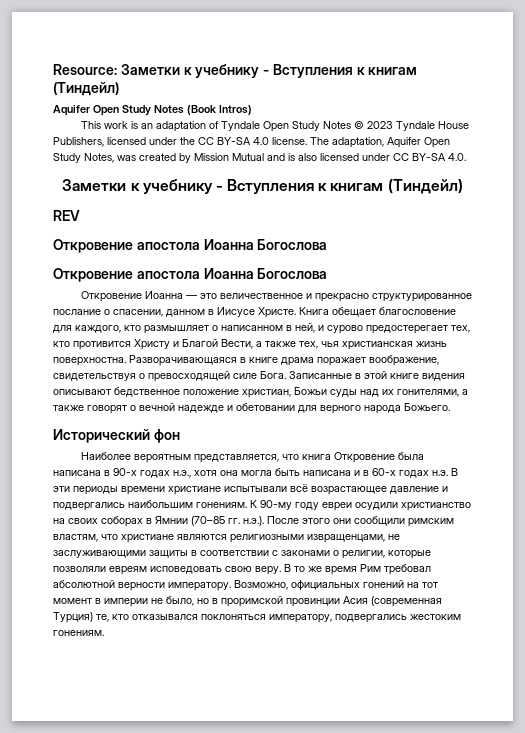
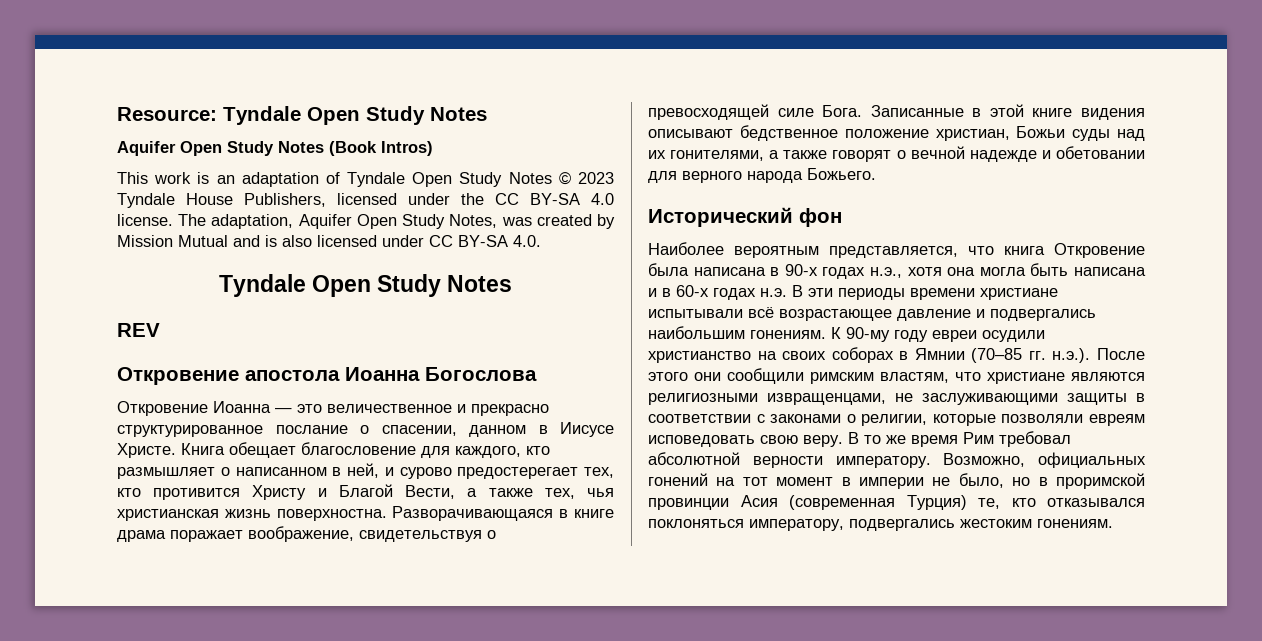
[120,64,418,78] [53,82,119,96] Заметки к учебнику - Вступления к книгам (Тиндейл) -> [223,106,487,125] Tyndale Open Study Notes
[62,179,463,194] Заметки к учебнику - Вступления к книгам (Тиндейл) -> [218,274,513,297] Tyndale Open Study Notes
[53,268,328,282] // Откровение апостола Иоанна Богослова -> (537, 374) none

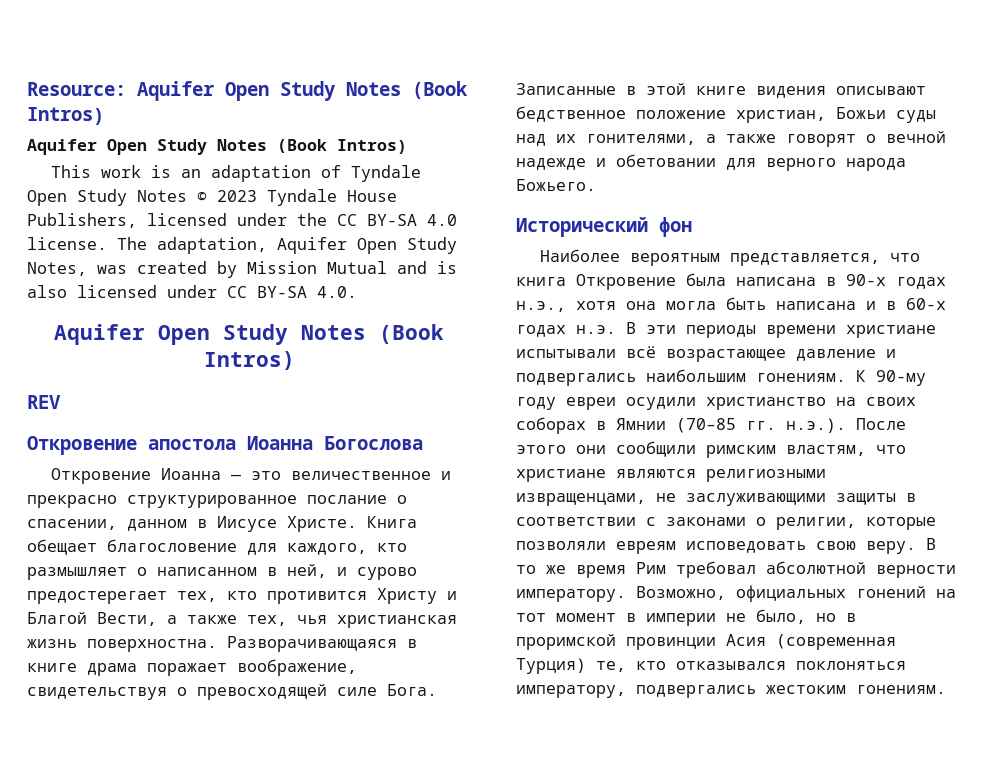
[223,106,487,125] Tyndale Open Study Notes -> [137,81,468,101] [27,107,104,125] Aquifer Open Study Notes (Book Intros)
[218,274,513,297] Tyndale Open Study Notes -> [54,324,444,345] [203,351,295,370] Aquifer Open Study Notes (Book Intros)

